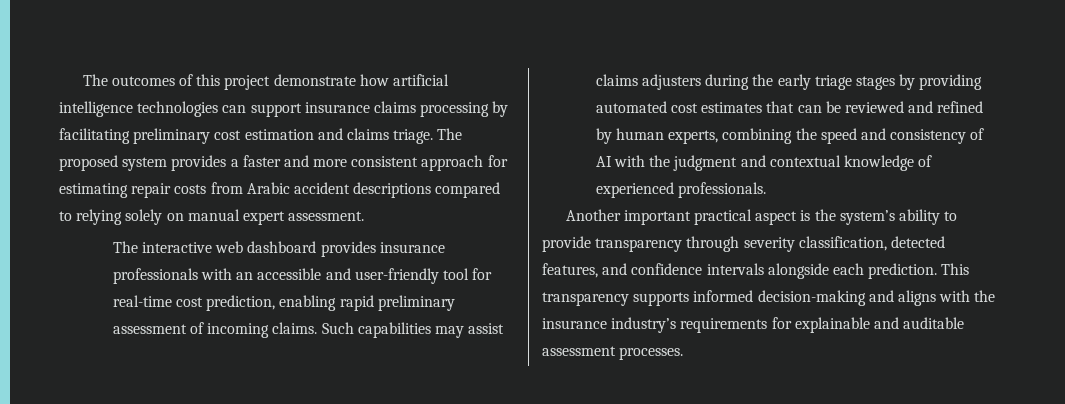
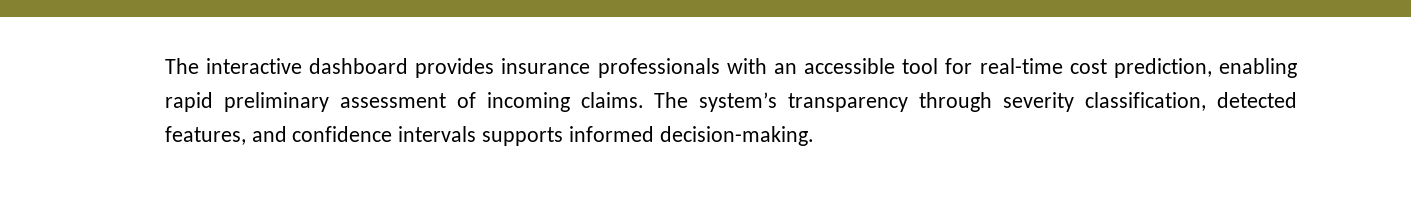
[82,74,450,90] [59,101,509,117] [59,128,463,144] [59,155,508,171] [59,182,501,198] [59,209,365,225] [112,241,244,253] The outcomes of this project demonstrate how artificial intelligence technologies can support insurance claims processing by facilitating preliminary cost estimation and claims triage. The proposed system provides a faster and more consistent approach for estimating repair costs from Arabic accident descriptions compared to relying solely on manual expert assessment. // The interactive web -> [164,58,303,74] The interactive
[325,268,439,284] and user-friendly -> (896, 66) none
[321,322,505,338] [595,74,983,90] [595,101,984,113] [595,128,985,144] [595,155,933,171] [595,182,766,198] [565,209,958,225] [542,236,591,252] Such capabilities may assist claims adjusters during the early triage stages by providing automated cost estimates that can be reviewed and refined by human experts, combining the speed and consistency of AI with the judgment and contextual knowledge of experienced professionals. // Another important practical aspect is the system’s ability to provide -> [654,92,778,112] The system’s
[767,263,970,279] [542,290,996,306] [542,317,965,333] [542,346,684,360] alongside each prediction. This transparency supports informed decision-making and aligns with the insurance industry’s requirements for explainable and auditable assessment processes. -> [482,126,814,146] supports informed decision-making.

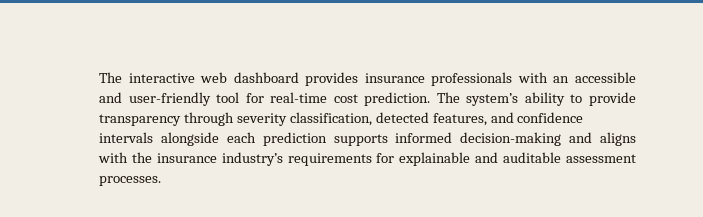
(303, 66) none -> [200,72,228,83] web
(896, 66) none -> [99,92,211,106] and user-friendly
[1113,58,1297,78] [164,92,778,112] prediction, enabling rapid preliminary assessment of incoming claims. The system’s -> [364,92,636,106] prediction. The system’s ability to provide
[482,126,814,146] supports informed decision-making. -> [160,132,637,146] [98,152,637,166] [99,176,162,186] alongside each prediction supports informed decision-making and aligns with the insurance industry’s requirements for explainable and auditable assessment processes.

